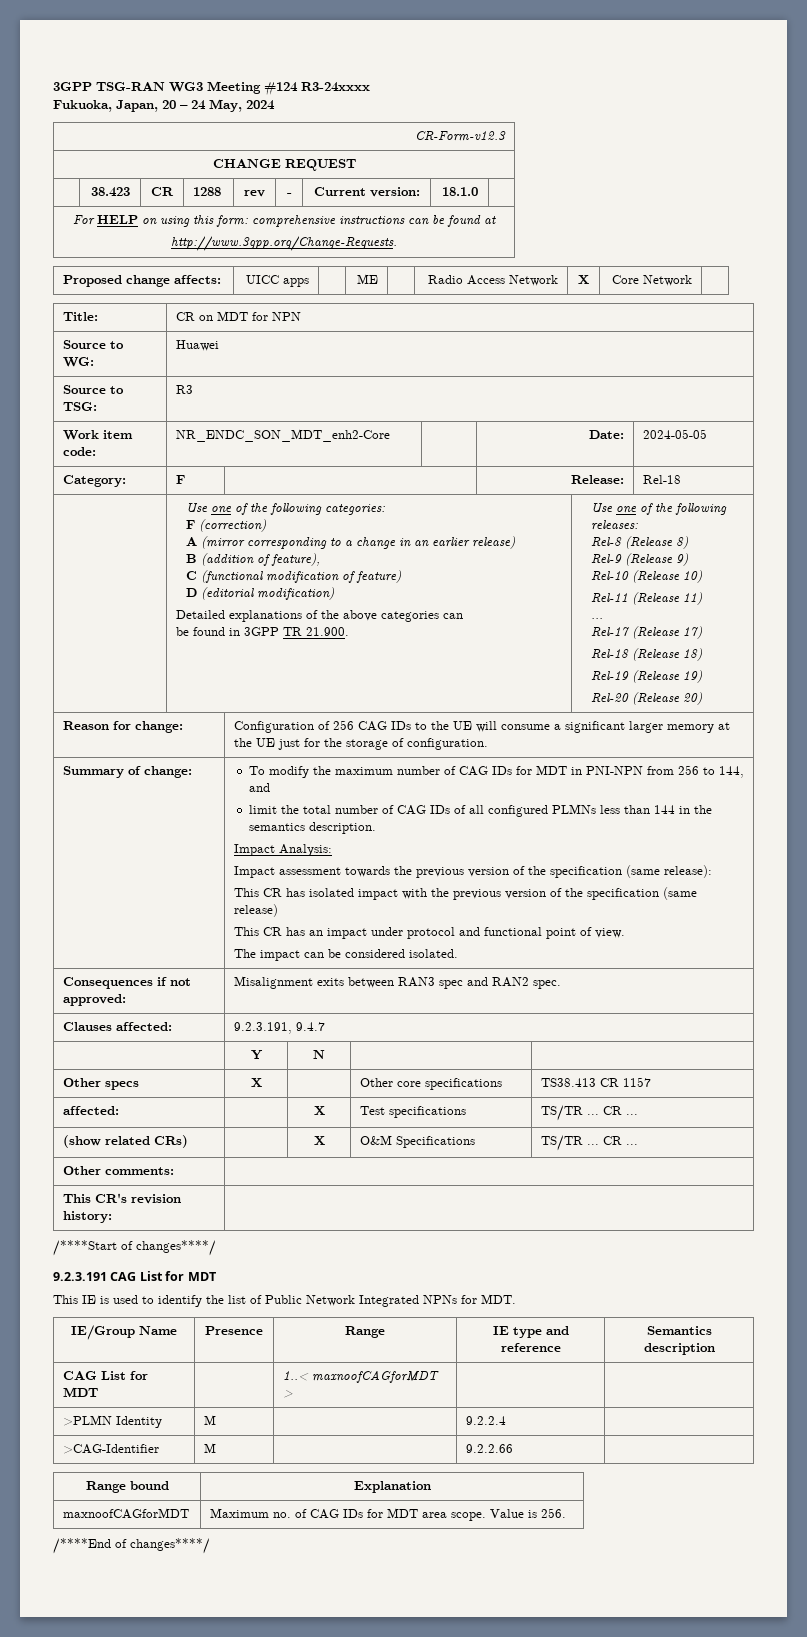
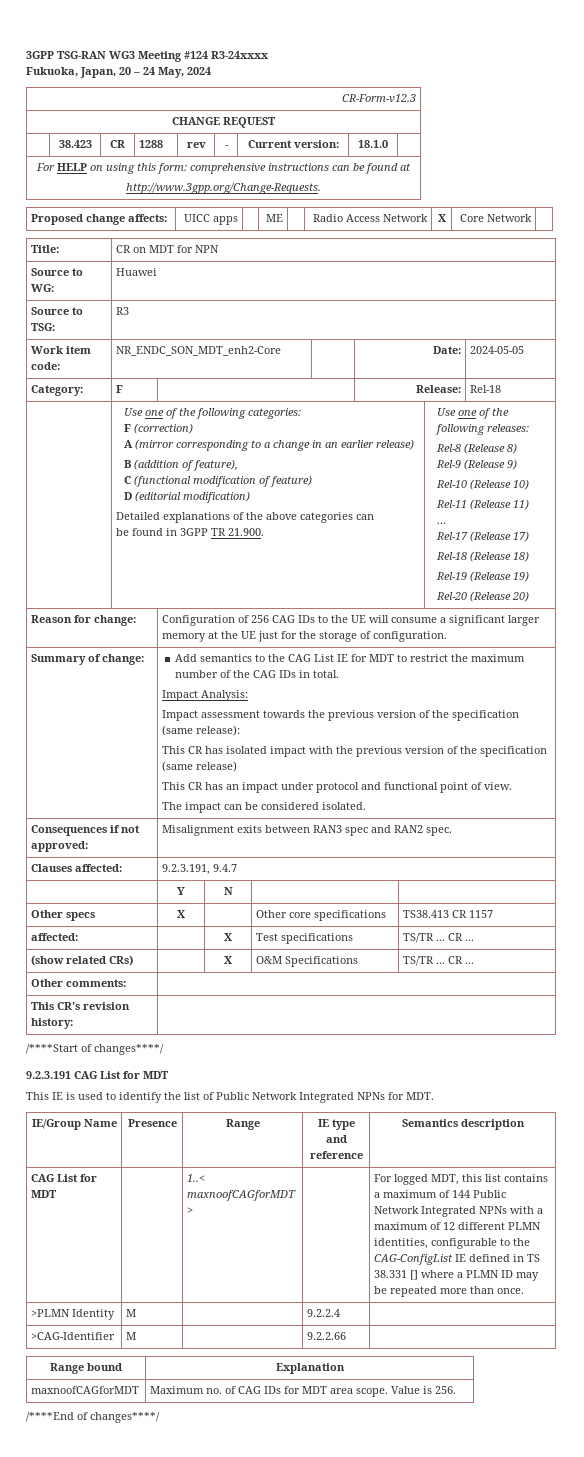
[248,766,309,778] To modify -> [174,654,448,662] Add semantics to the CAG List IE for MDT to restrict
[458,765,744,778] [248,783,270,792] [248,804,712,817] [248,822,376,834] CAG IDs for MDT in PNI-NPN from 256 to 144, and // limit the total number of CAG IDs of all configured PLMNs less than 144 in the semantics description. -> [232,670,339,678] the CAG IDs in total.
(294, 1394) none -> [374,1174,549,1185] [374,1190,507,1198] [374,1206,544,1217] [374,1222,542,1230] [374,1238,531,1249] [374,1254,541,1265] [374,1270,540,1281] [374,1286,525,1297] For logged MDT, this list contains a maximum of 144 Public Network Integrated NPNs with a maximum of 12 different PLMN identities, configurable to the CAG-ConfigList IE defined in TS 38.331 [] where a PLMN ID may be repeated more than once.

